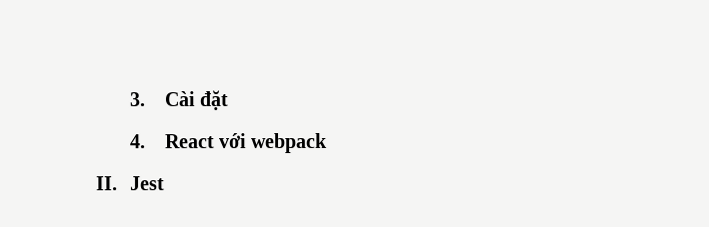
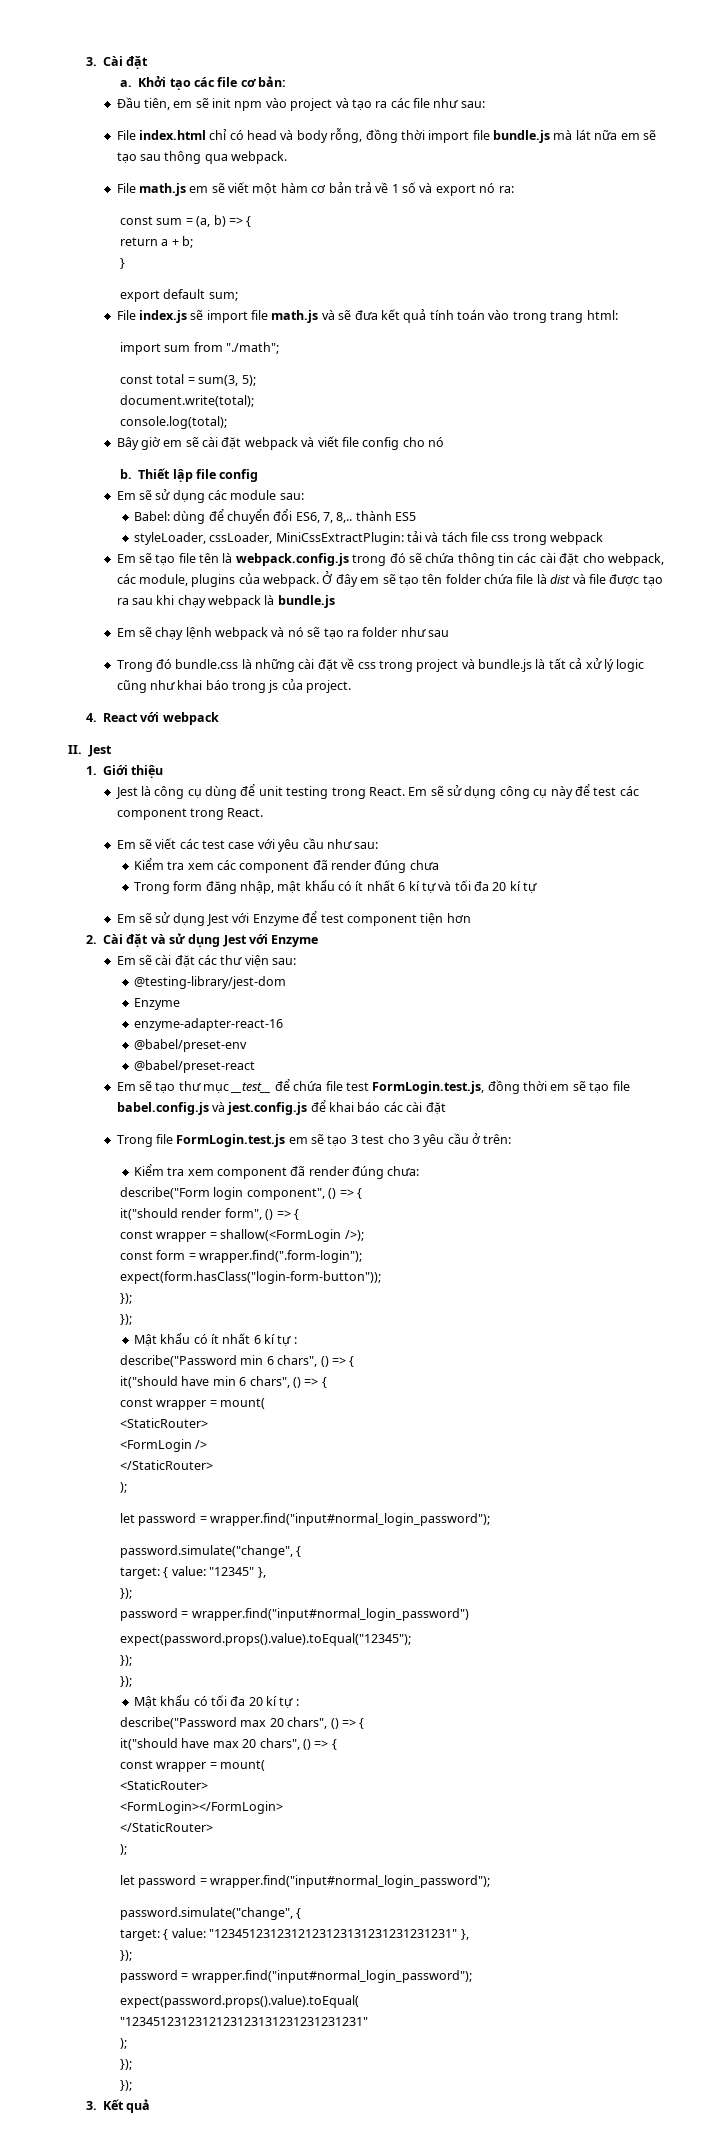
(229, 100) none -> [120,76,287,90] [116,97,485,111] [116,128,656,143] [116,151,288,164] [116,182,514,196] [120,215,252,227] [120,236,194,248] [120,258,126,269] [120,289,238,302] [116,309,618,323] [120,342,280,355] [120,374,256,386] [120,395,255,407] [120,416,228,429] [116,436,445,450] [120,468,259,482] [116,489,304,503] [133,509,417,524] [133,531,604,545] [116,553,664,566] [116,571,663,587] [116,595,335,608] [116,627,450,640] [116,658,645,672] [116,679,352,693] // a. Khởi tạo các file cơ bản: // Đầu tiên, em sẽ init npm vào project và tạo ra các file như sau: // File index.html chỉ có head và body rỗng, đồng thời import file bundle.js mà lát nữa em sẽ tạo sau thông qua webpack. // File math.js em sẽ viết một hàm cơ bản trả về 1 số và export nó ra: // const sum = (a, b) => { // return a + b; // } // export default sum; // File index.js sẽ import file math.js và sẽ đưa kết quả tính toán vào trong trang html: // import sum from "./math"; // const total = sum(3, 5); // document.write(total); // console.log(total); // Bây giờ em sẽ cài đặt webpack và viết file config cho nó // b. Thiết lập file config // Em sẽ sử dụng các module sau: // Babel: dùng để chuyển đổi ES6, 7, 8,.. thành ES5 // styleLoader, cssLoader, MiniCssExtractPlugin: tải và tách file css trong webpack // Em sẽ tạo file tên là webpack.config.js trong đó sẽ chứa thông tin các cài đặt cho webpack, các module, plugins của webpack. Ở đây em sẽ tạo tên folder chứa file là dist và file được tạo ra sau khi chạy webpack là bundle.js // Em sẽ chạy lệnh webpack và nó sẽ tạo ra folder như sau // Trong đó bundle.css là những cài đặt về css trong project và bundle.js là tất cả xử lý logic cũng như khai báo trong js của project.
(166, 183) none -> [85,765,164,778] [115,784,639,799] [116,808,264,820] [116,838,379,852] [133,858,439,873] [133,880,538,894] [116,911,471,926] [85,933,319,947] [116,955,297,967] [133,976,286,989] [133,998,180,1010] [133,1018,283,1031] [133,1039,247,1052] [133,1060,255,1073] [116,1079,630,1094] [116,1100,446,1115] [116,1133,512,1147] [133,1164,420,1179] [120,1187,362,1200] [120,1208,299,1220] [120,1229,364,1242] [120,1250,363,1263] [120,1271,382,1284] [120,1293,133,1304] [120,1314,133,1325] [133,1333,297,1346] [120,1355,355,1367] [120,1376,327,1388] [120,1398,266,1410] [120,1418,209,1428] [120,1439,208,1452] [120,1460,214,1470] [120,1482,128,1493] [120,1513,491,1526] [120,1545,302,1558] [120,1566,266,1579] [120,1588,133,1599] [120,1608,469,1621] [120,1633,412,1646] [120,1655,133,1666] [120,1676,133,1687] [133,1695,299,1708] [120,1717,365,1729] [120,1738,337,1750] [120,1760,266,1772] [120,1780,209,1790] [120,1801,284,1814] [120,1822,214,1832] [120,1844,128,1855] [120,1875,491,1888] [120,1907,302,1920] [120,1928,469,1941] [120,1950,133,1961] [120,1970,472,1983] [120,1995,360,2008] [120,2017,369,2026] [120,2038,128,2049] [120,2059,133,2070] [120,2080,133,2091] [85,2099,151,2113] // 1. Giới thiệu // Jest là công cụ dùng để unit testing trong React. Em sẽ sử dụng công cụ này để test các component trong React. // Em sẽ viết các test case với yêu cầu như sau: // Kiểm tra xem các component đã render đúng chưa // Trong form đăng nhập, mật khẩu có ít nhất 6 kí tự và tối đa 20 kí tự // Em sẽ sử dụng Jest với Enzyme để test component tiện hơn // 2. Cài đặt và sử dụng Jest với Enzyme // Em sẽ cài đặt các thư viện sau: // @testing-library/jest-dom // Enzyme // enzyme-adapter-react-16 // @babel/preset-env // @babel/preset-react // Em sẽ tạo thư mục __test__ để chứa file test FormLogin.test.js, đồng thời em sẽ tạo file babel.config.js và jest.config.js để khai báo các cài đặt // Trong file FormLogin.test.js em sẽ tạo 3 test cho 3 yêu cầu ở trên: // Kiểm tra xem component đã render đúng chưa: // describe("Form login component", () => { // it("should render form", () => { // const wrapper = shallow(<FormLogin />); // const form = wrapper.find(".form-login"); // expect(form.hasClass("login-form-button")); // }); // }); // Mật khẩu có ít nhất 6 kí tự : // describe("Password min 6 chars", () => { // it("should have min 6 chars", () => { // const wrapper = mount( // <StaticRouter> // <FormLogin /> // </StaticRouter> // ); // let password = wrapper.find("input#normal_login_password"); // password.simulate("change", { // target: { value: "12345" }, // }); // password = wrapper.find("input#normal_login_password") // expect(password.props().value).toEqual("12345"); // }); // }); // Mật khẩu có tối đa 20 kí tự : // describe("Password max 20 chars", () => { // it("should have max 20 chars", () => { // const wrapper = mount( // <StaticRouter> // <FormLogin></FormLogin> // </StaticRouter> // ); // let password = wrapper.find("input#normal_login_password"); // password.simulate("change", { // target: { value: "1234512312312123123131231231231231" }, // }); // password = wrapper.find("input#normal_login_password"); // expect(password.props().value).toEqual( // "1234512312312123123131231231231231" // ); // }); // }); // 3. Kết quả

